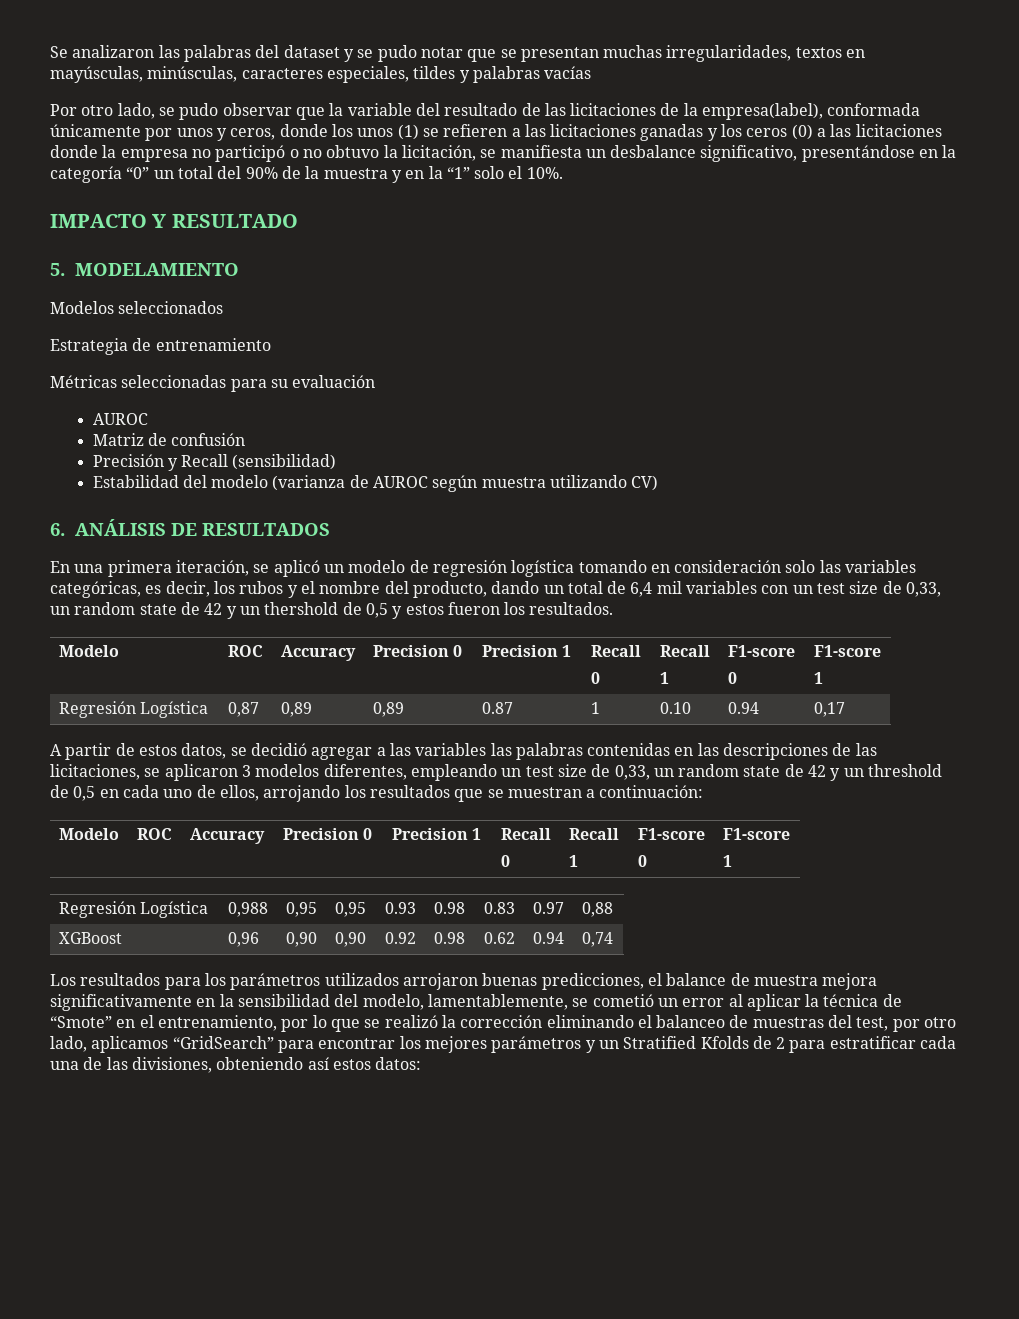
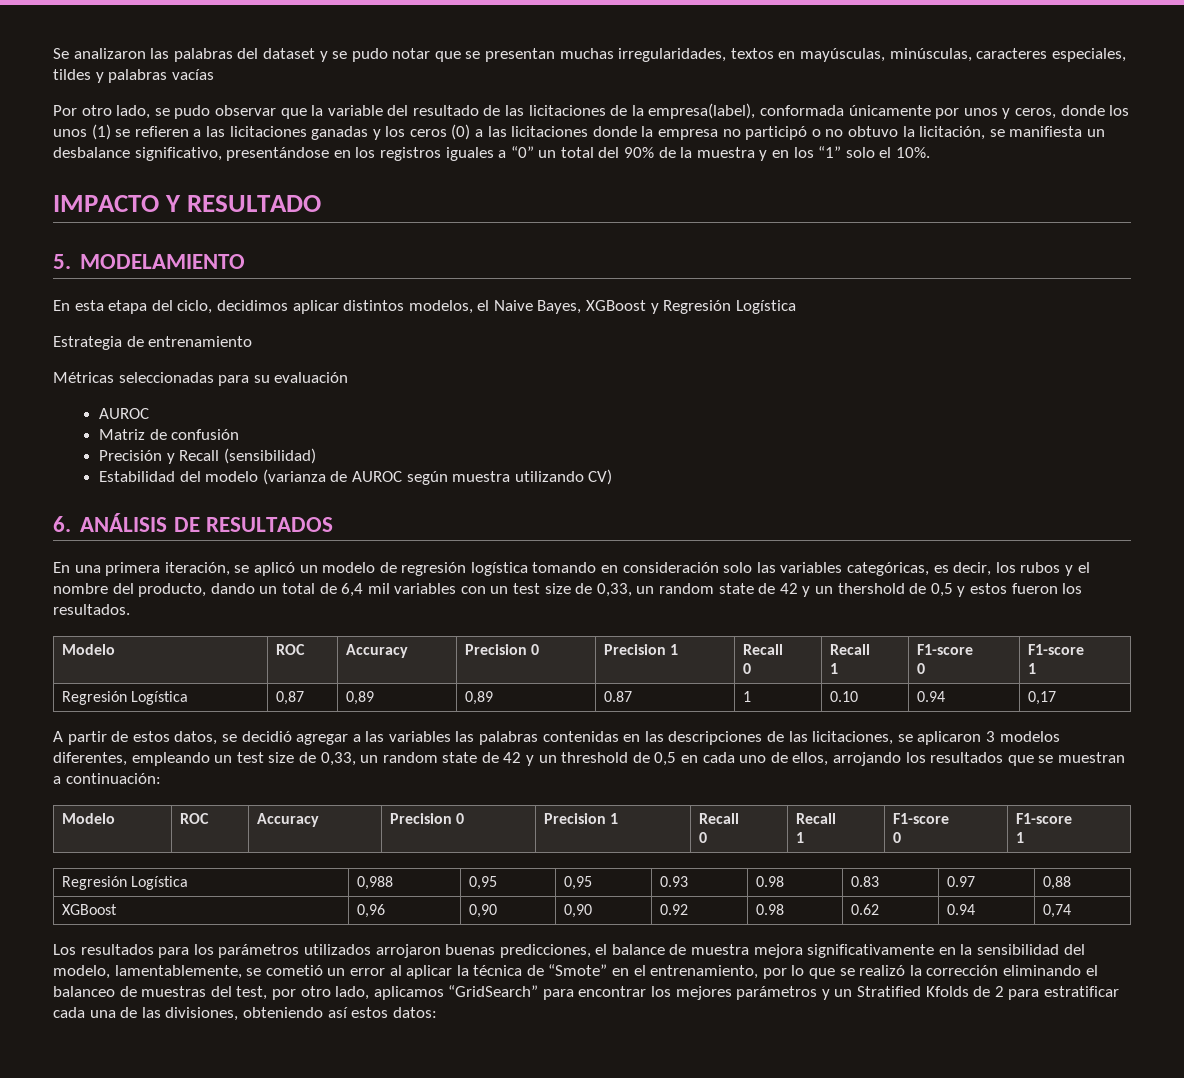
[942,145,957,158] [50,166,122,183] la categoría -> [355,147,507,161] los registros iguales a
[428,166,443,179] la -> [793,147,814,158] los
[50,301,224,314] Modelos seleccionados -> [53,300,796,314] En esta etapa del ciclo, decidimos aplicar distintos modelos, el Naive Bayes, XGBoost y Regresión Logística

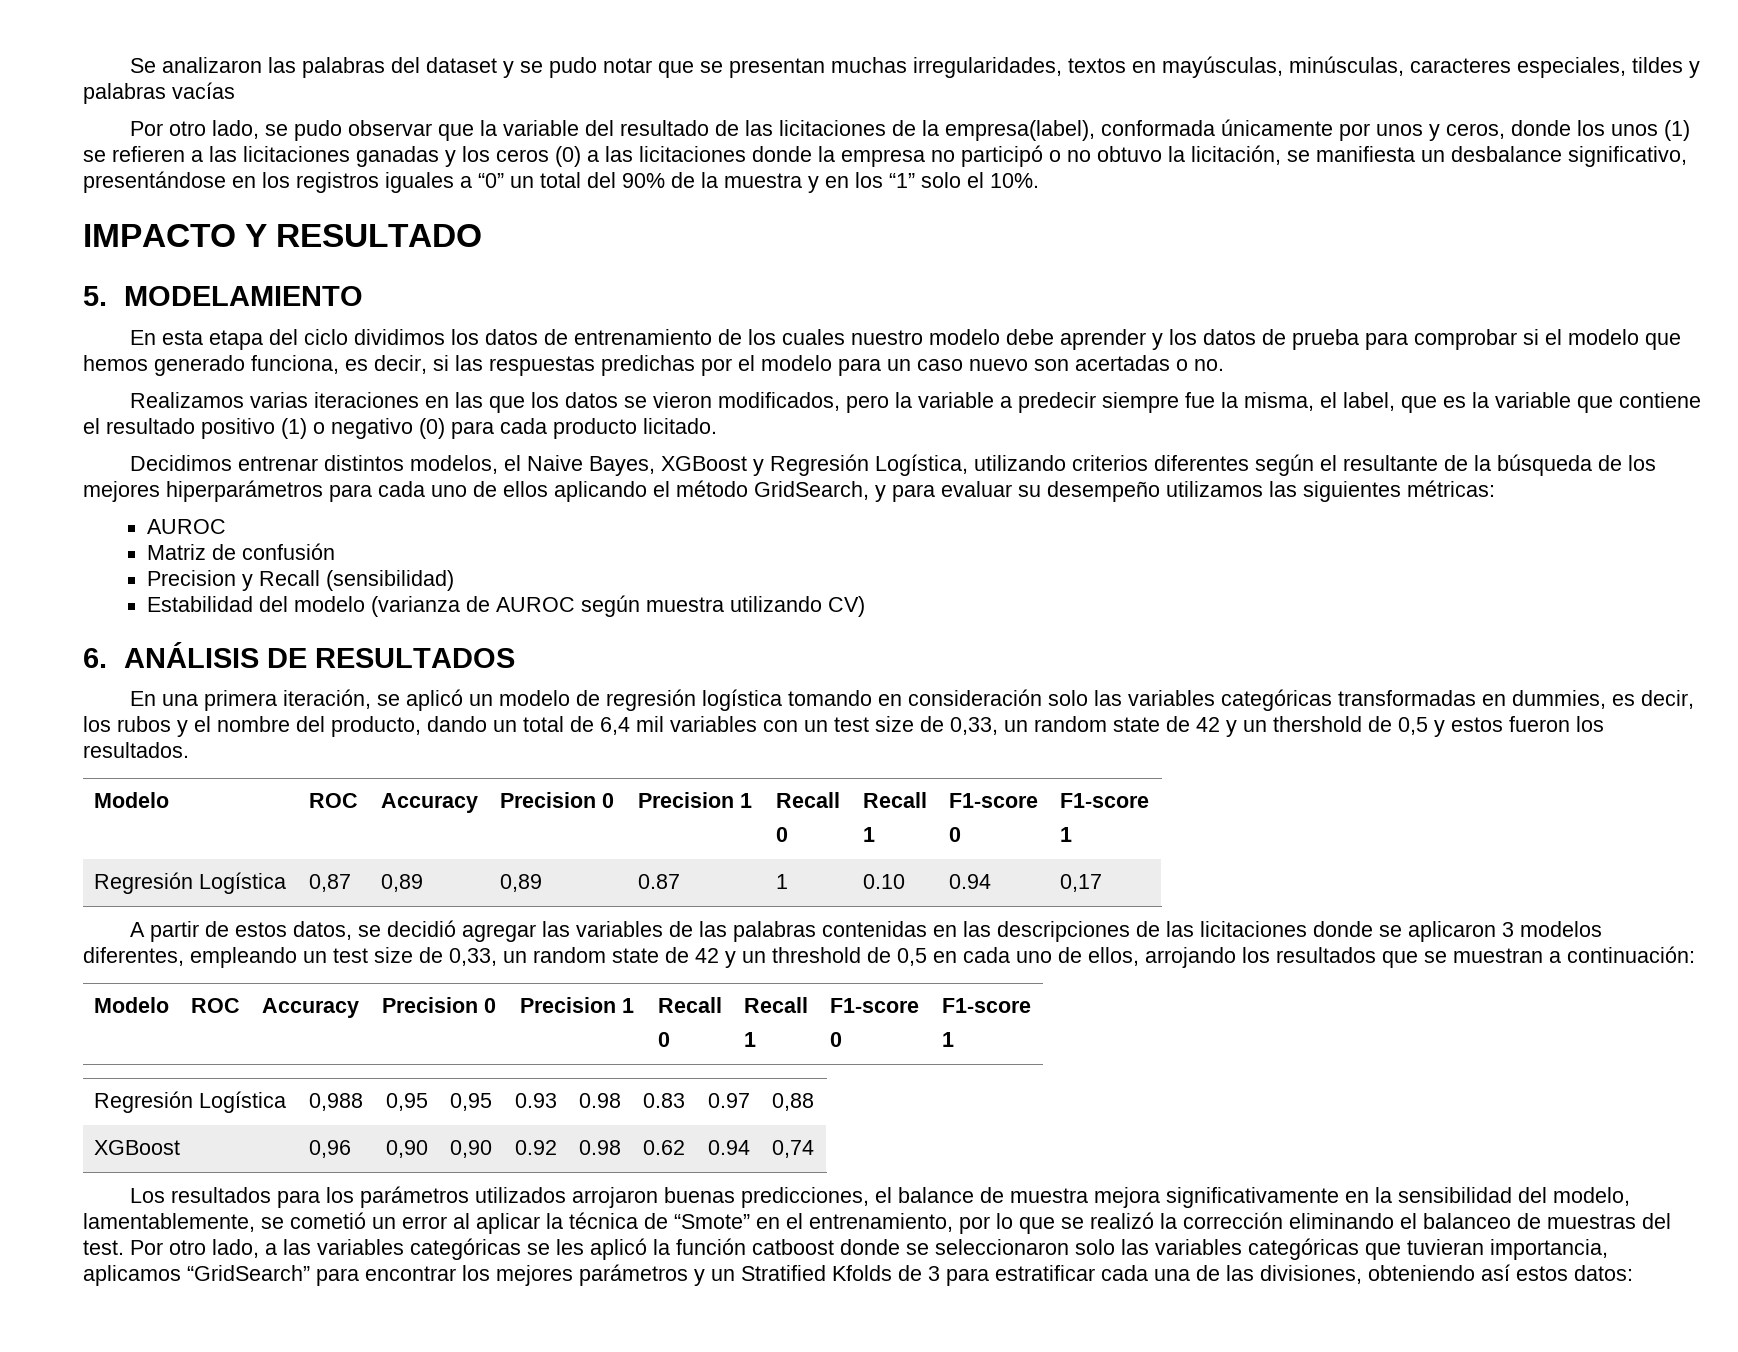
[177,300,339,314] ciclo, decidimos aplicar -> [304,329,1682,350] [83,355,1224,376] [130,392,1702,413] [83,418,717,439] [130,455,319,471] ciclo dividimos los datos de entrenamiento de los cuales nuestro modelo debe aprender y los datos de prueba para comprobar si el modelo que hemos generado funciona, es decir, si las respuestas predichas por el modelo para un caso nuevo son acertadas o no. // Realizamos varias iteraciones en las que los datos se vieron modificados, pero la variable a predecir siempre fue la misma, el label, que es la variable que contiene el resultado positivo (1) o negativo (0) para cada producto licitado. // Decidimos entrenar
[735,300,796,314] [53,336,253,350] [53,372,349,386] Logística // Estrategia de entrenamiento // Métricas seleccionadas para su evaluación -> [875,454,1657,476] [83,480,1495,502] Logística, utilizando criterios diferentes según el resultante de la búsqueda de los mejores hiperparámetros para cada uno de ellos aplicando el método GridSearch, y para evaluar su desempeño utilizamos las siguientes métricas:
[99,450,163,461] Precisión -> [147,570,237,586] Precision
[847,562,930,576] categóricas, -> [1221,689,1607,711] categóricas transformadas en dummies,
[352,731,451,742] a las variables -> [542,921,694,937] las variables de
[812,731,894,745] licitaciones, -> [1200,921,1374,937] licitaciones donde
[236,986,370,1000] test, por otro lado, -> [83,1238,1608,1260] test. Por otro lado, a las variables categóricas se les aplicó la función catboost donde se seleccionaron solo las variables categóricas que tuvieran importancia,
[994,986,1004,997] 2 -> [928,1266,940,1281] 3

